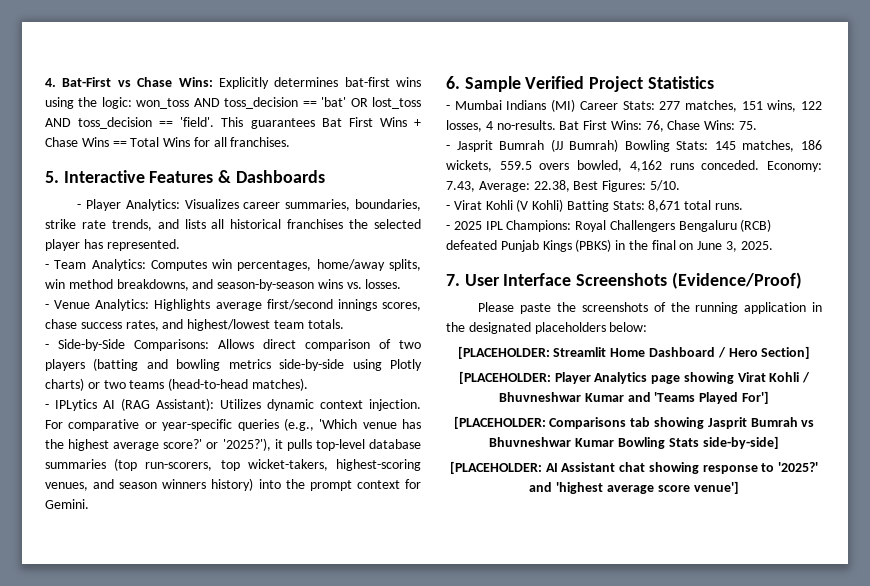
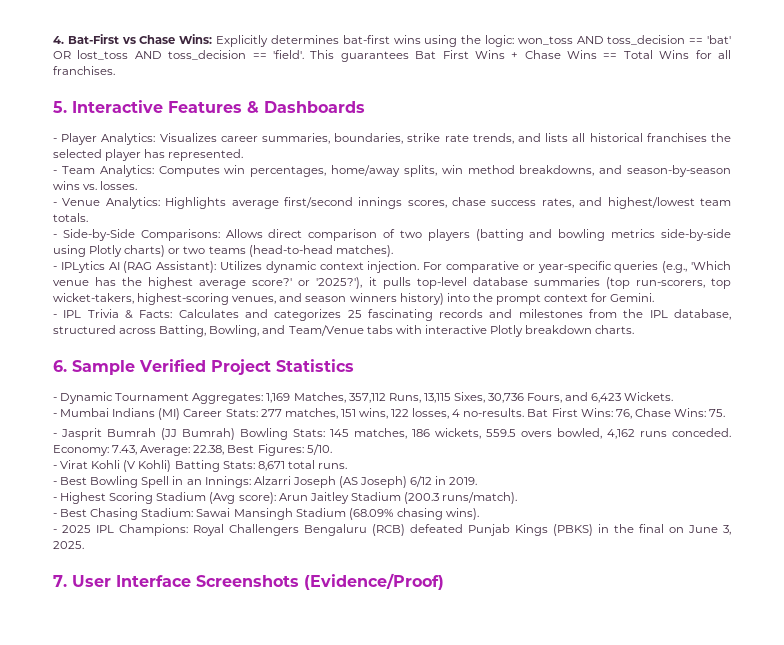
(89, 504) none -> [53,309,731,321] [53,325,635,337] // - IPL Trivia & Facts: Calculates and categorizes 25 fascinating records and milestones from the IPL database, structured across Batting, Bowling, and Team/Venue tabs with interactive Plotly breakdown charts.
(714, 82) none -> [53,392,674,404] // - Dynamic Tournament Aggregates: 1,169 Matches, 357,112 Runs, 13,115 Sixes, 30,736 Fours, and 6,423 Wickets.
(744, 206) none -> [53,476,478,488] [53,492,518,504] [53,508,479,520] // - Best Bowling Spell in an Innings: Alzarri Joseph (AS Joseph) 6/12 in 2019. // - Highest Scoring Stadium (Avg score): Arun Jaitley Stadium (200.3 runs/match). // - Best Chasing Stadium: Sawai Mansingh Stadium (68.09% chasing wins).
[478,302,822,314] [446,322,648,334] [457,346,811,359] [458,371,811,384] [499,391,769,404] [453,416,815,429] [489,436,779,449] [449,461,819,474] [529,481,739,494] // Please paste the screenshots of the running application in the designated placeholders below: // [PLACEHOLDER: Streamlit Home Dashboard / Hero Section] // [PLACEHOLDER: Player Analytics page showing Virat Kohli / Bhuvneshwar Kumar and 'Teams Played For'] // [PLACEHOLDER: Comparisons tab showing Jasprit Bumrah vs Bhuvneshwar Kumar Bowling Stats side-by-side] // [PLACEHOLDER: AI Assistant chat showing response to '2025?' and 'highest average score venue'] -> (444, 581) none

